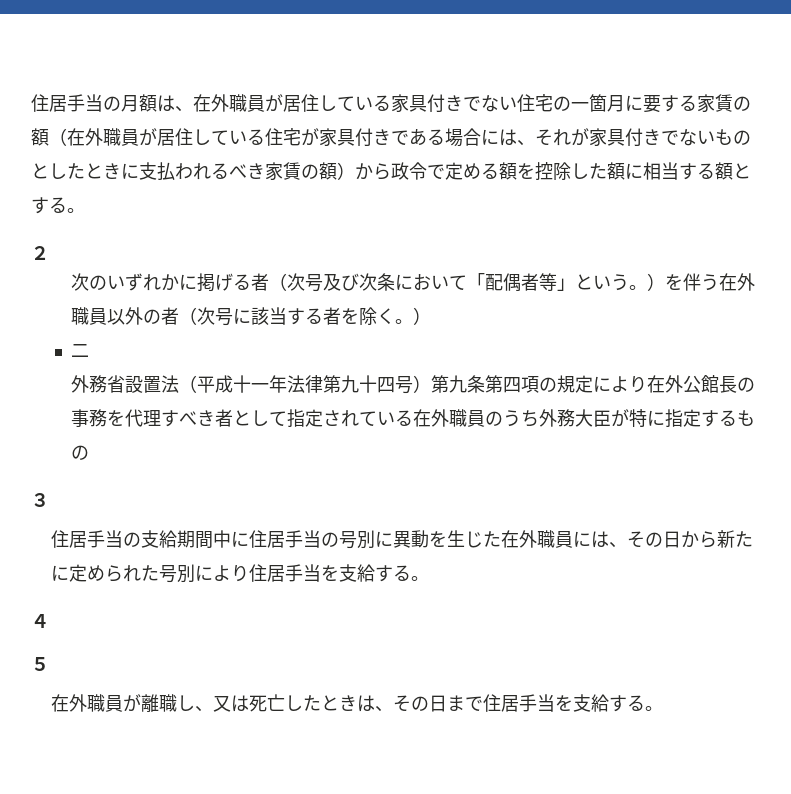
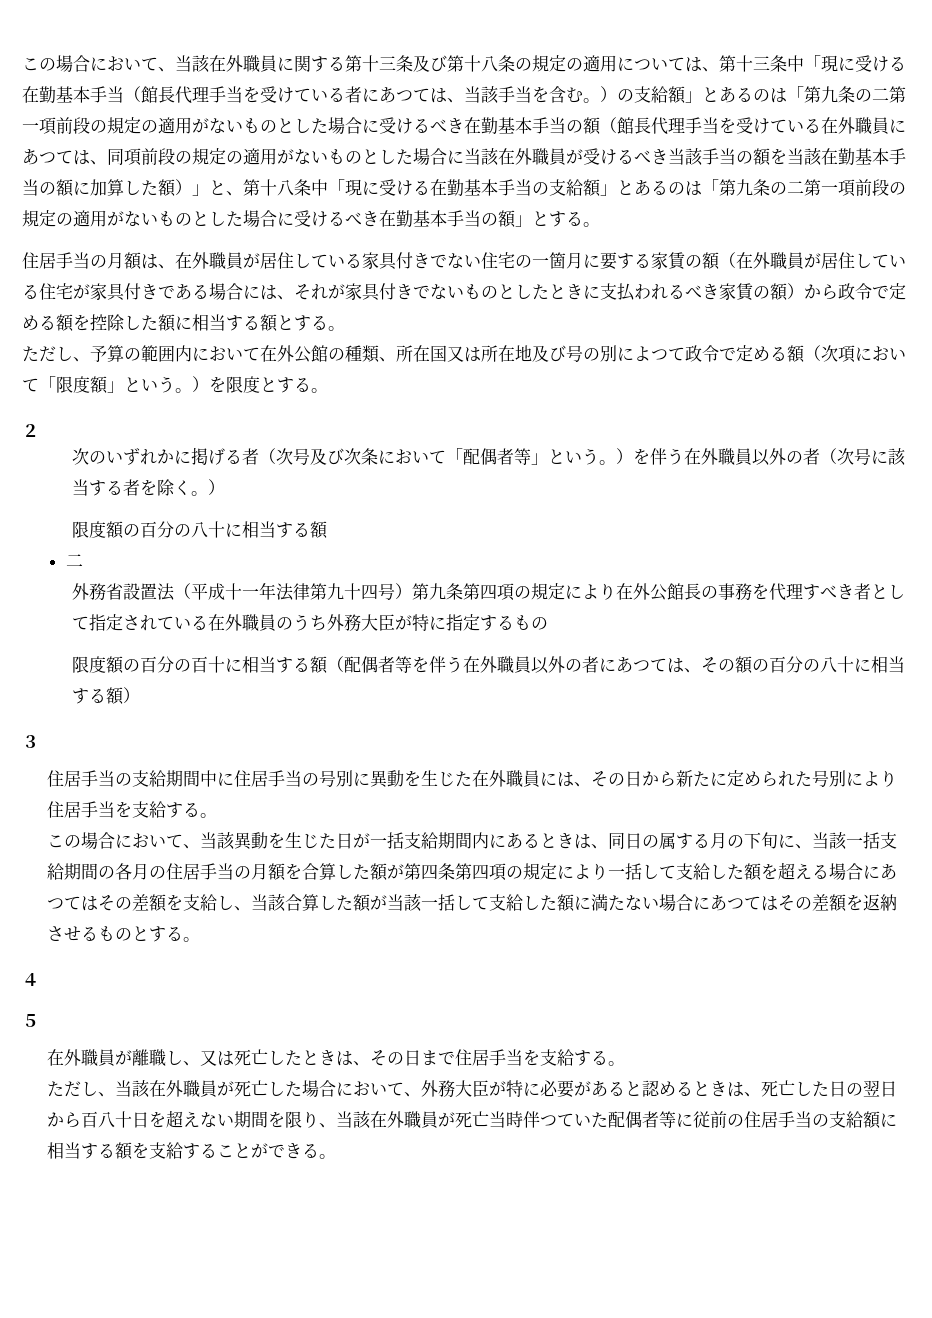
(31, 103) none -> [22,55,906,73] [22,86,906,104] [22,117,906,135] [22,148,906,166] [22,179,906,197] [22,210,600,228] この場合において、当該在外職員に関する第十三条及び第十八条の規定の適用については、第十三条中「現に受ける在勤基本手当（館長代理手当を受けている者にあつては、当該手当を含む。）の支給額」とあるのは「第九条の二第一項前段の規定の適用がないものとした場合に受けるべき在勤基本手当の額（館長代理手当を受けている在外職員にあつては、同項前段の規定の適用がないものとした場合に当該在外職員が受けるべき当該手当の額を当該在勤基本手当の額に加算した額）」と、第十八条中「現に受ける在勤基本手当の支給額」とあるのは「第九条の二第一項前段の規定の適用がないものとした場合に受けるべき在勤基本手当の額」とする。 //
(85, 210) none -> [22,345,906,363] [22,376,328,394] // ただし、予算の範囲内において在外公館の種類、所在国又は所在地及び号の別によつて政令で定める額（次項において「限度額」という。）を限度とする。
(431, 316) none -> [71,521,328,539] // 限度額の百分の八十に相当する額
(89, 452) none -> [71,656,905,674] [71,687,140,705] // 限度額の百分の百十に相当する額（配偶者等を伴う在外職員以外の者にあつては、その額の百分の八十に相当する額）
(429, 578) none -> [46,832,897,850] [46,862,897,881] [46,894,897,912] [46,926,200,942] // この場合において、当該異動を生じた日が一括支給期間内にあるときは、同日の属する月の下旬に、当該一括支給期間の各月の住居手当の月額を合算した額が第四条第四項の規定により一括して支給した額を超える場合にあつてはその差額を支給し、当該合算した額が当該一括して支給した額に満たない場合にあつてはその差額を返納させるものとする。
(663, 708) none -> [46,1080,897,1098] [46,1110,897,1129] [46,1142,336,1160] // ただし、当該在外職員が死亡した場合において、外務大臣が特に必要があると認めるときは、死亡した日の翌日から百八十日を超えない期間を限り、当該在外職員が死亡当時伴つていた配偶者等に従前の住居手当の支給額に相当する額を支給することができる。

